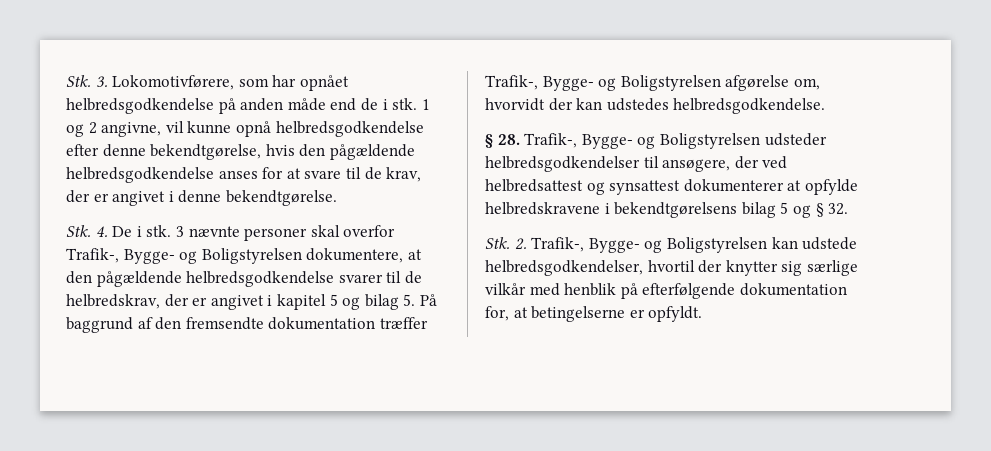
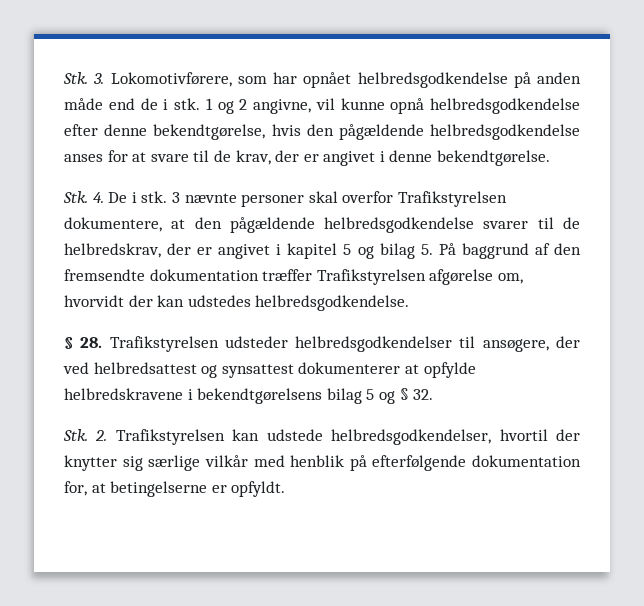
[66,248,302,264] Trafik-, Bygge- og Boligstyrelsen -> [397,191,507,207] Trafikstyrelsen
[485,75,721,91] Trafik-, Bygge- og Boligstyrelsen -> [316,269,426,285] Trafikstyrelsen
[524,133,760,149] Trafik-, Bygge- og Boligstyrelsen -> [109,336,219,352] Trafikstyrelsen
[531,237,767,253] Trafik-, Bygge- og Boligstyrelsen -> [115,429,225,445] Trafikstyrelsen

